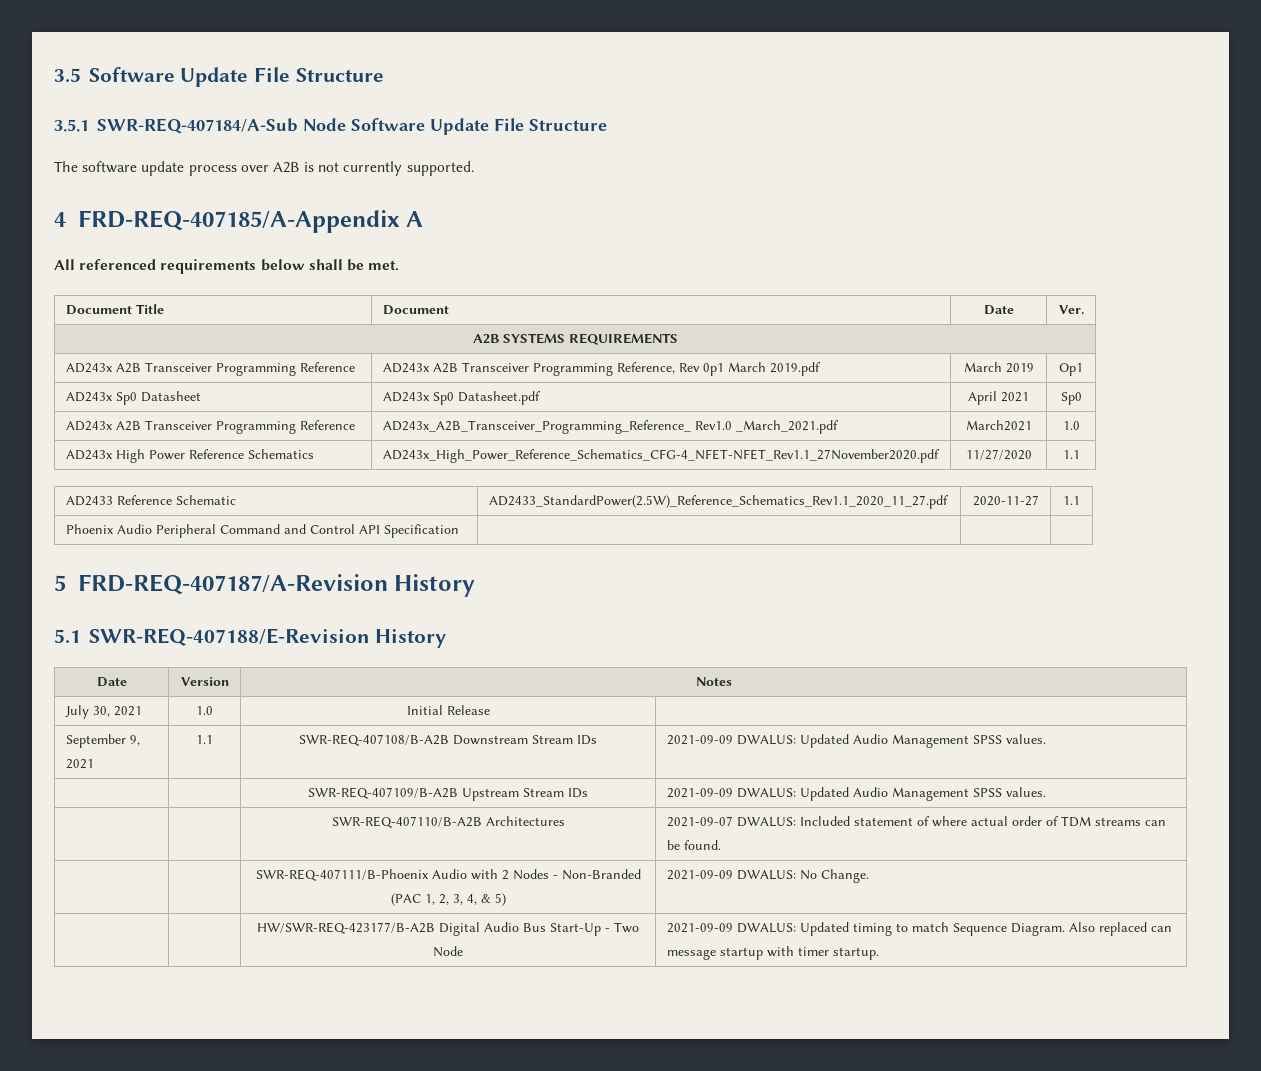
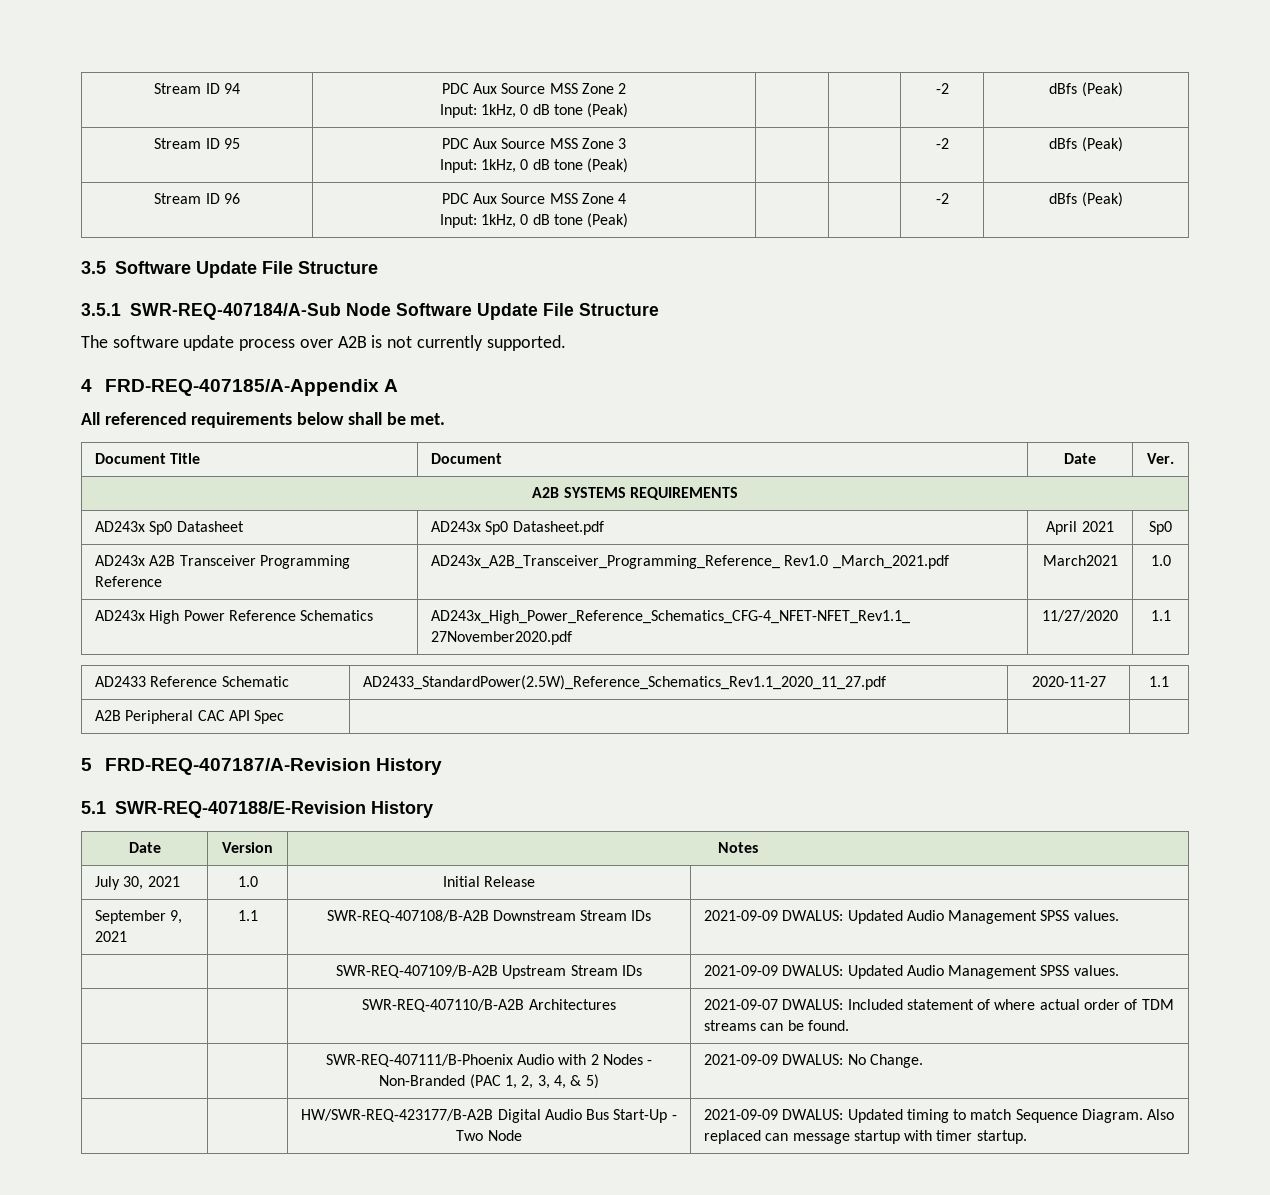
(54, 75) none -> [154,83,240,94] [441,83,627,94] [439,103,629,118] [935,83,949,94] [1049,82,1123,97] [154,138,240,149] [441,138,627,149] [439,158,629,173] [935,138,949,149] [1049,137,1123,152] [154,193,240,204] [441,193,627,204] [439,213,629,228] [935,193,949,204] [1049,192,1123,207] Stream ID 94 | PDC Aux Source MSS Zone 2 // Input: 1kHz, 0 dB tone (Peak) | | | -2 | dBfs (Peak) // Stream ID 95 | PDC Aux Source MSS Zone 3 // Input: 1kHz, 0 dB tone (Peak) | | | -2 | dBfs (Peak) // Stream ID 96 | PDC Aux Source MSS Zone 4 // Input: 1kHz, 0 dB tone (Peak) | | | -2 | dBfs (Peak) //
[65,362,355,376] [382,362,821,376] [963,362,1034,373] [1059,363,1083,376] // AD243x A2B Transceiver Programming Reference | AD243x A2B Transceiver Programming Reference, Rev 0p1 March 2019.pdf | March 2019 | Op1 -> (738, 493) none
[65,524,459,538] Phoenix Audio Peripheral Command and Control API Specification -> [94,710,285,724] A2B Peripheral CAC API Spec

